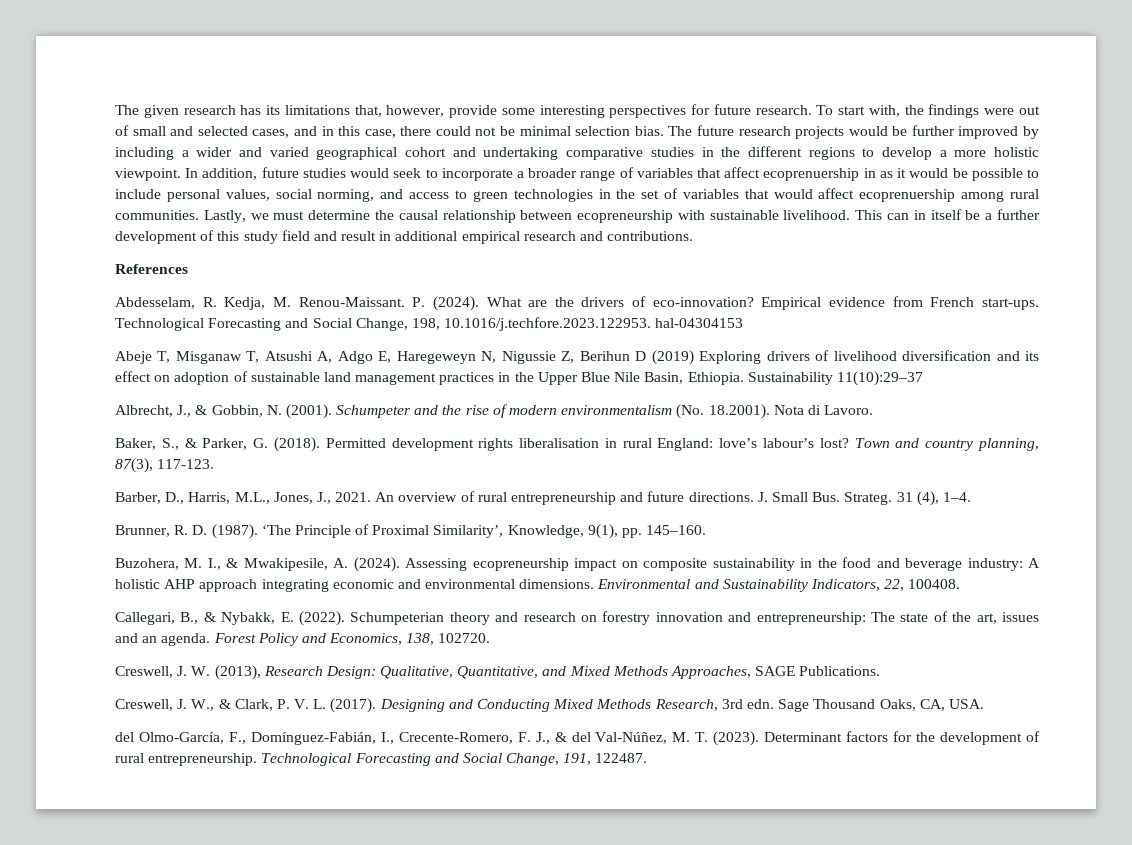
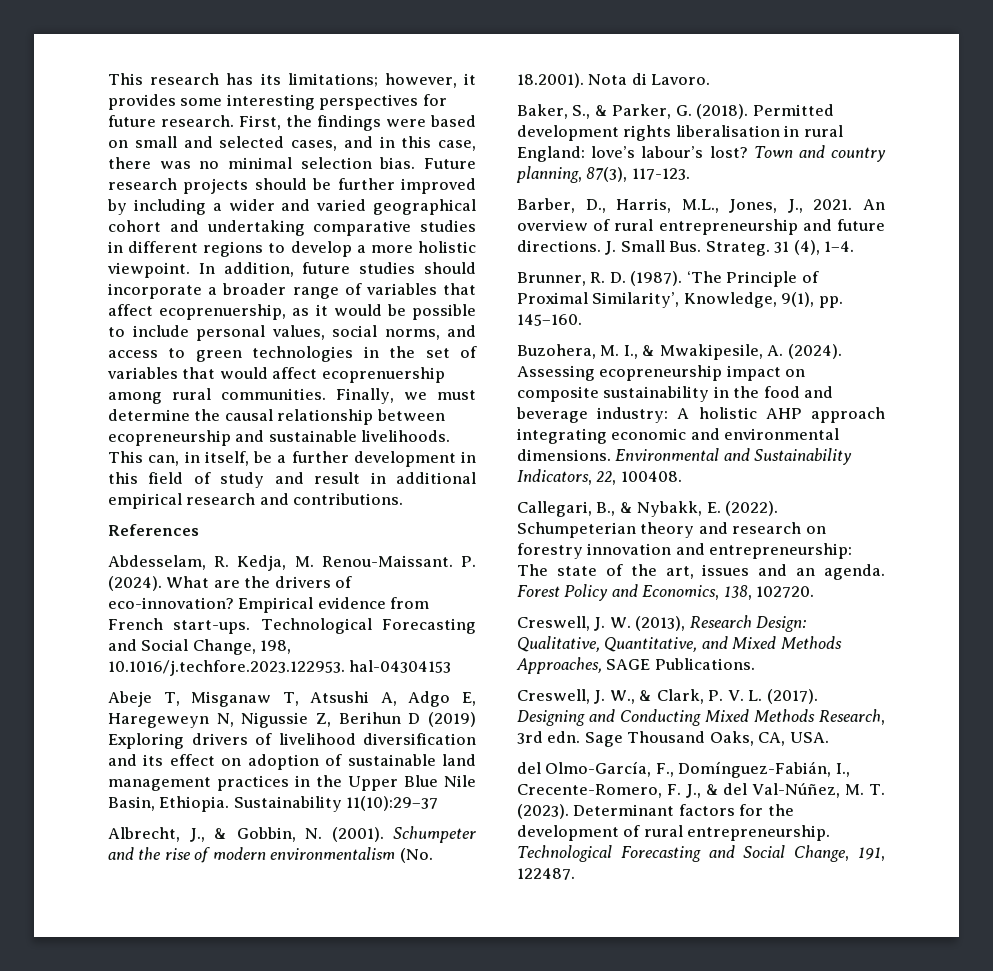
[115,105,179,118] The given -> [108,73,143,85] This
[284,105,498,118] limitations that, however, provide -> [287,73,476,88] [108,94,176,110] limitations; however, it provides
[816,105,900,117] To start with, -> [239,115,281,130] First,
[1019,106,1041,115] [115,125,129,136] out of -> [430,115,476,127] [108,140,128,148] based on
[435,126,515,136] could not be -> [159,161,220,169] was no
[668,125,734,136] The future -> [424,158,476,169] Future
[848,126,888,136] would -> [254,178,307,190] should
[721,147,741,157] the -> (123, 247) none
[350,168,438,178] would seek to -> [424,262,477,274] should
[763,168,876,181] ecoprenuership in -> [159,304,287,320] ecoprenuership,
[317,189,375,202] norming, -> [384,329,440,340] norms,
[203,210,246,223] Lastly, -> [336,388,394,404] Finally,
[677,209,1040,220] [115,230,310,244] with sustainable livelihood. This can in itself be a further development of this study field -> [235,430,451,442] [108,451,476,467] [108,472,265,488] and sustainable livelihoods. This can, in itself, be a further development in this field of study

